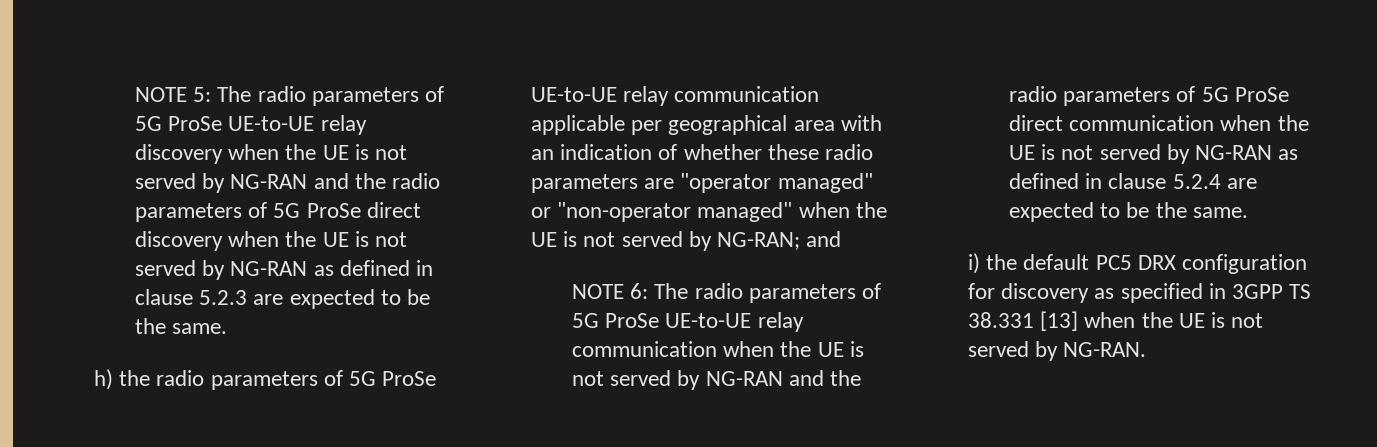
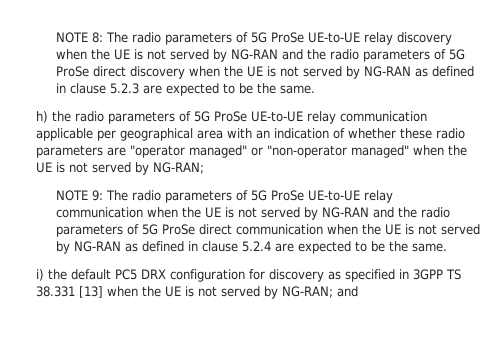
[134,87,212,102] NOTE 5: -> [55,32,103,43] NOTE 8:
[806,231,842,247] [571,283,649,299] and // NOTE 6: -> [55,190,103,201] // NOTE 9:
[1063,342,1147,357] NG-RAN. -> [282,286,359,298] NG-RAN; and

